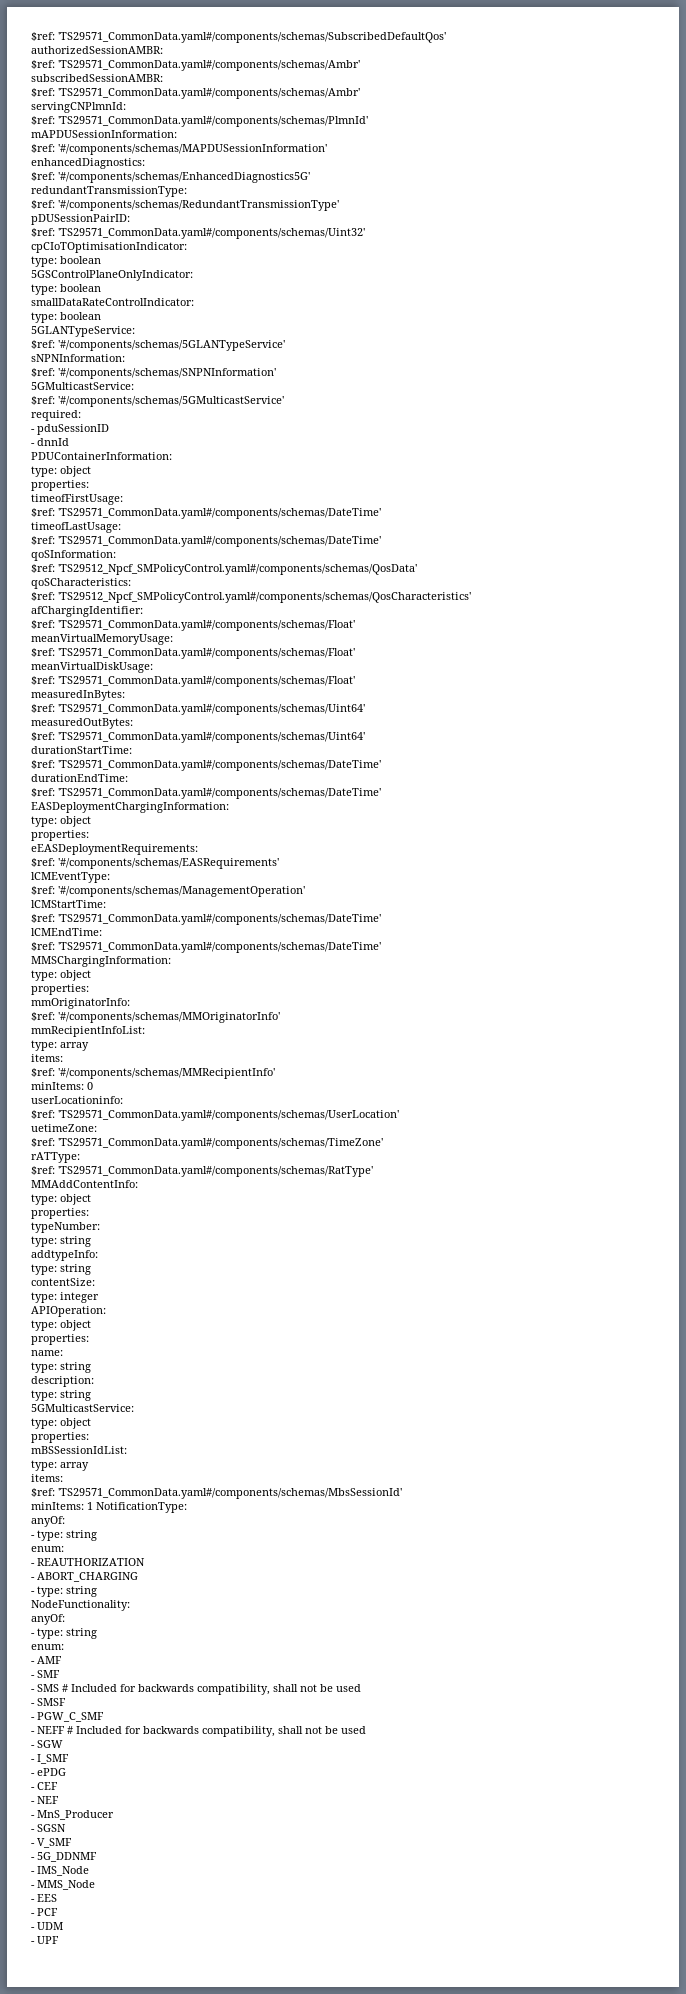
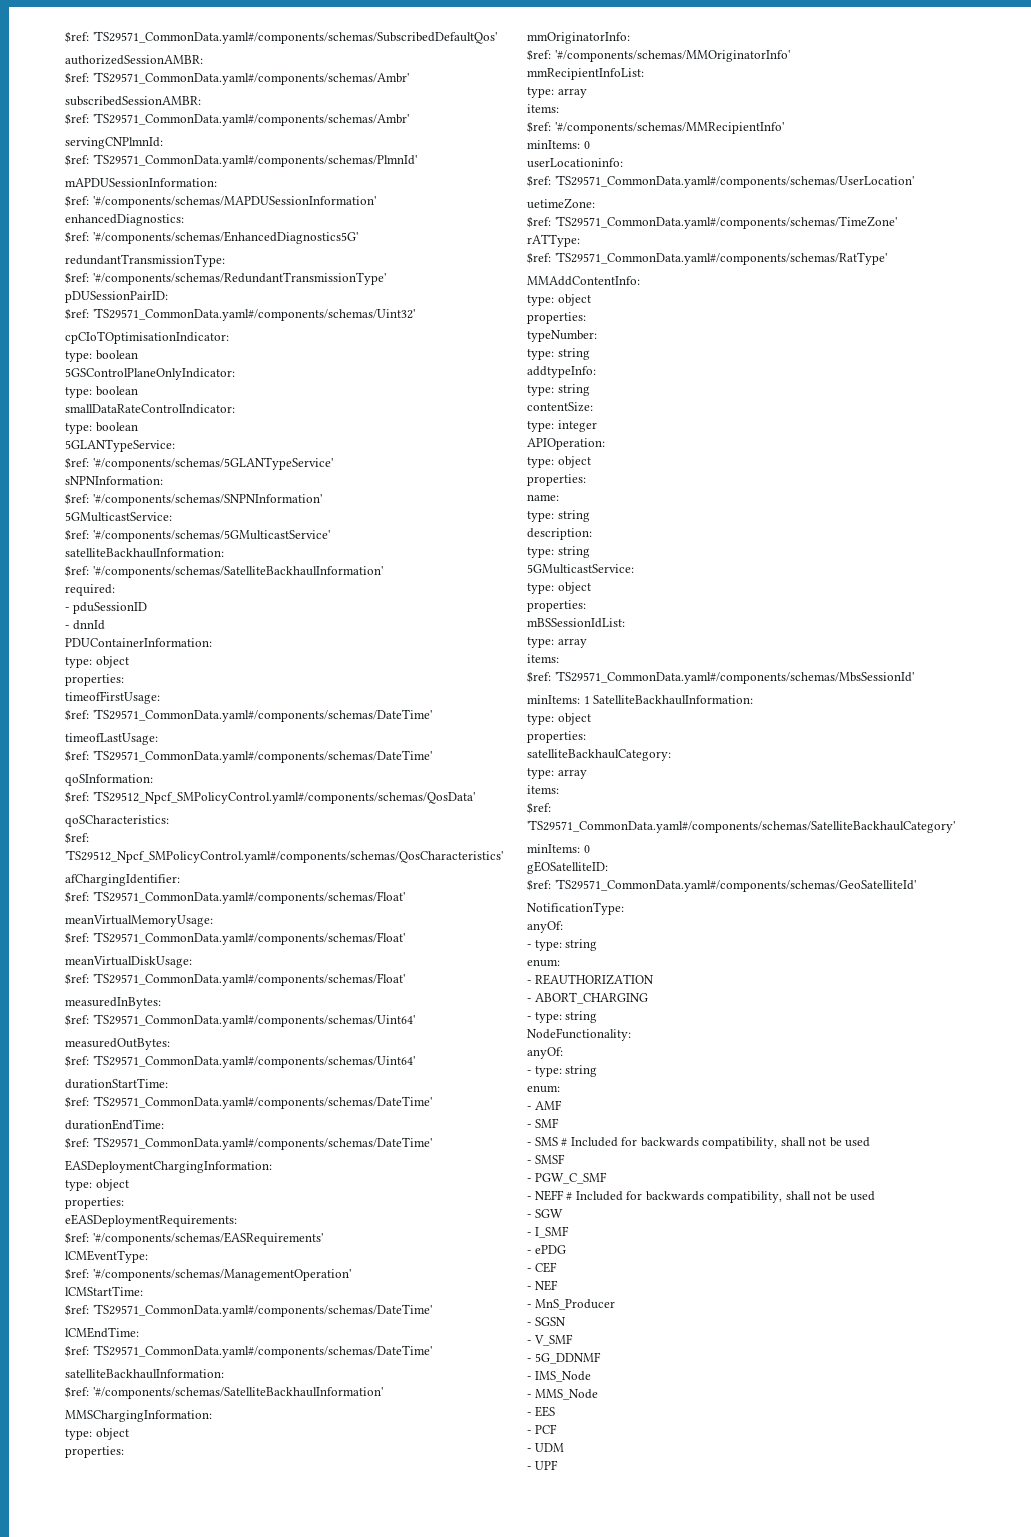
(284, 401) none -> [65,548,224,558] [65,565,383,578] // satelliteBackhaulInformation: // $ref: '#/components/schemas/SatelliteBackhaulInformation'
(381, 947) none -> [65,1369,224,1379] [65,1386,383,1399] // satelliteBackhaulInformation: // $ref: '#/components/schemas/SatelliteBackhaulInformation'
(93, 1506) none -> [593,695,754,705] [527,713,591,725] [527,731,586,743] [527,749,671,761] [527,768,587,779] [527,785,559,794] [527,802,551,814] [527,820,955,833] [527,844,590,853] [527,861,608,874] [527,879,916,892] SatelliteBackhaulInformation: // type: object // properties: // satelliteBackhaulCategory: // type: array // items: // $ref: 'TS29571_CommonData.yaml#/components/schemas/SatelliteBackhaulCategory' // minItems: 0 // gEOSatelliteID: // $ref: 'TS29571_CommonData.yaml#/components/schemas/GeoSatelliteId' //

